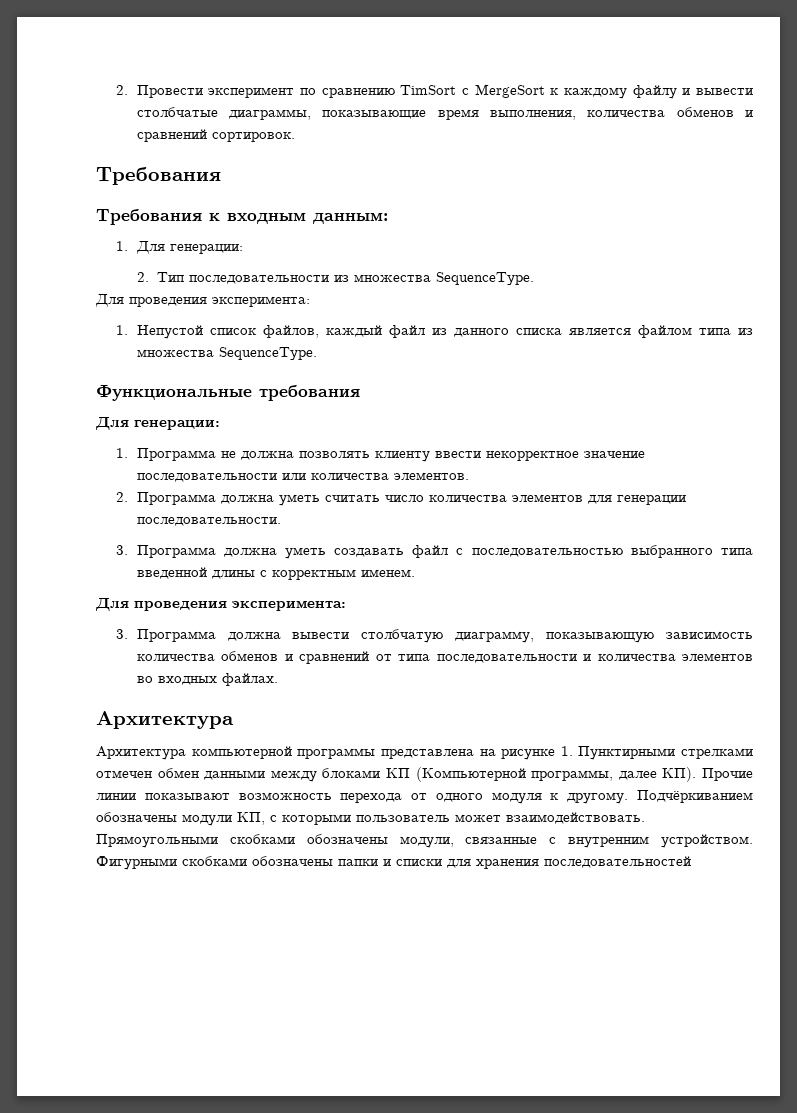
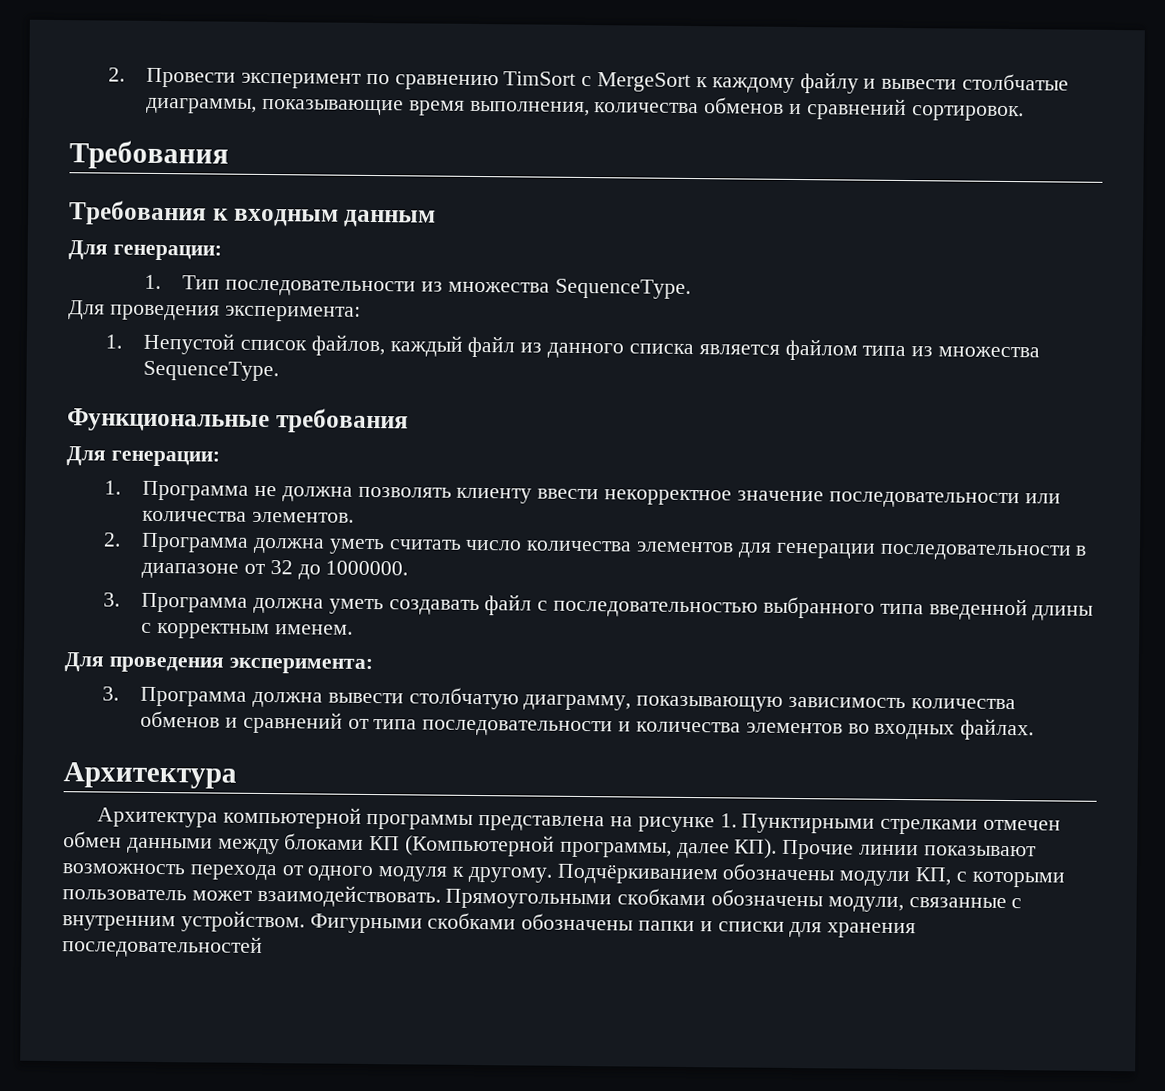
[313,213,388,224] [116,241,243,254] [136,272,149,282] данным: // 1. Для генерации: // 2. -> [343,209,437,228] [68,240,222,261] [144,274,162,290] данным // Для генерации: // 1.
[136,517,281,526] последовательности. -> [879,543,1088,561] [141,560,409,580] последовательности в диапазоне от 32 до 1000000.

